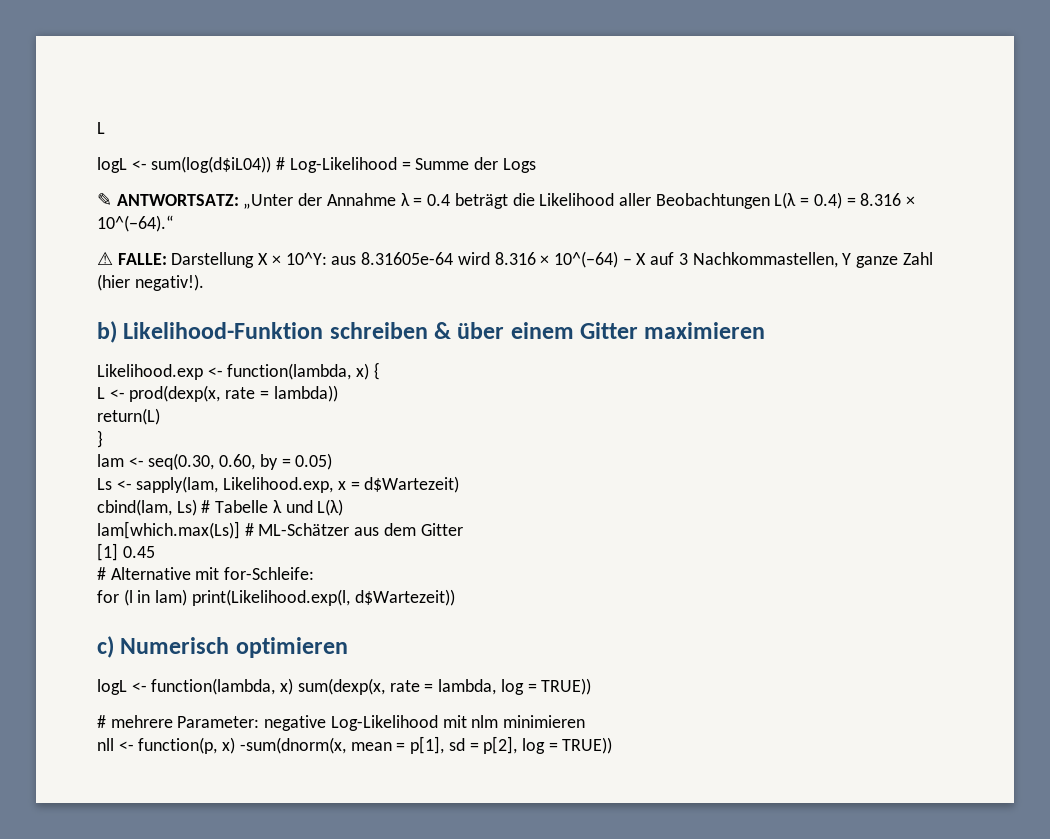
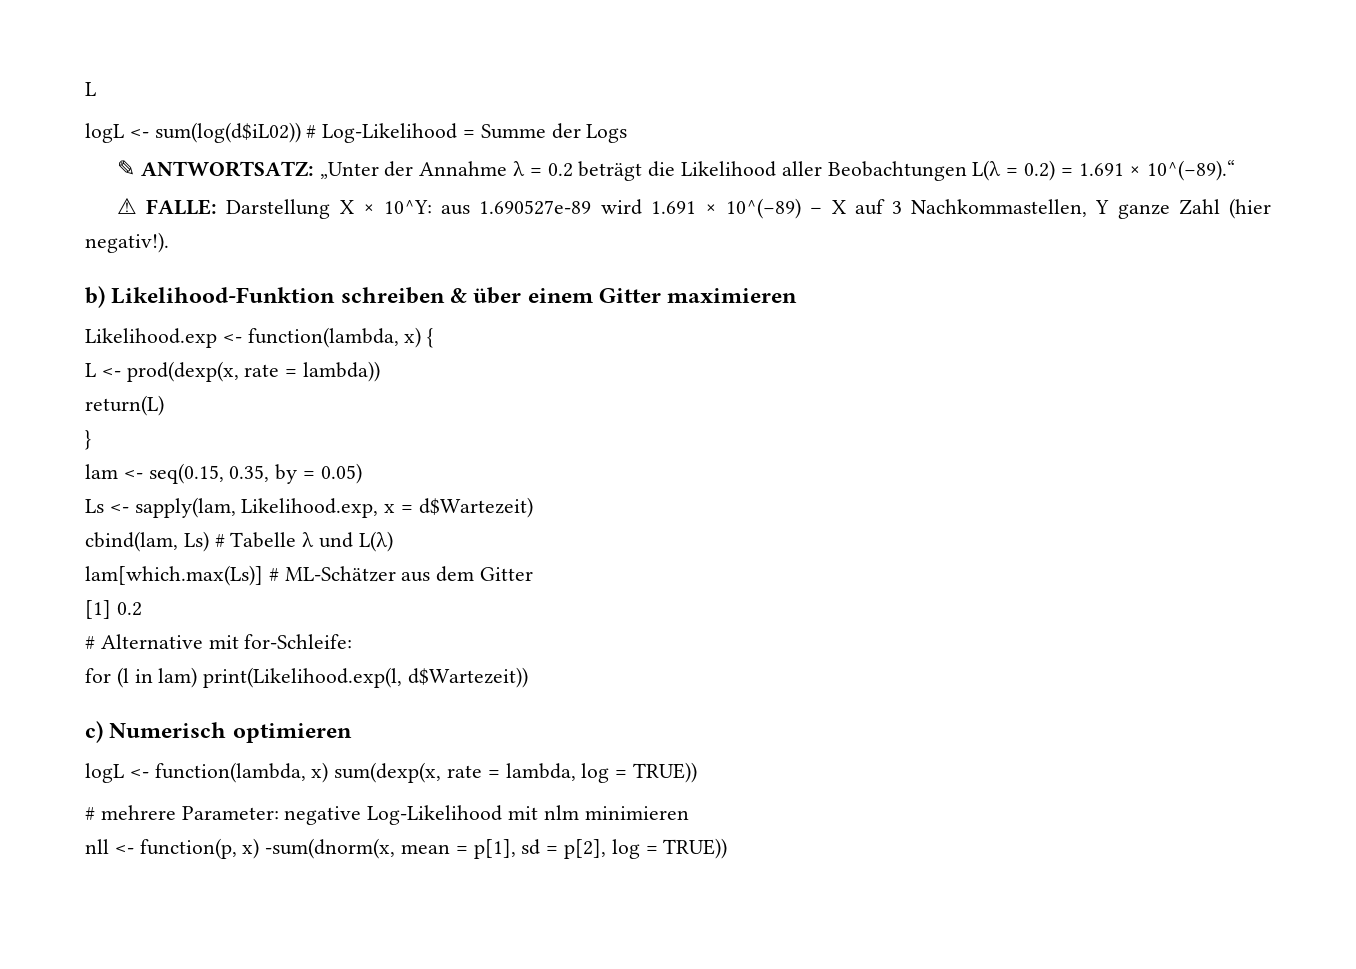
[151,156,272,173] sum(log(d$iL04)) -> [154,122,301,143] sum(log(d$iL02))
[427,194,451,206] 0.4 -> [547,163,573,177] 0.2
[813,192,916,209] [97,215,174,232] 0.4) = 8.316 × 10^(−64).“ -> [1024,160,1236,181] 0.2) = 1.691 × 10^(−89).“
[361,251,618,268] 8.31605e-64 wird 8.316 × 10^(−64) -> [479,198,802,219] 1.690527e-89 wird 1.691 × 10^(−89)
[148,453,256,470] seq(0.30, 0.60, -> [148,463,270,484] seq(0.15, 0.35,
[122,546,155,558] 0.45 -> [116,602,142,616] 0.2

